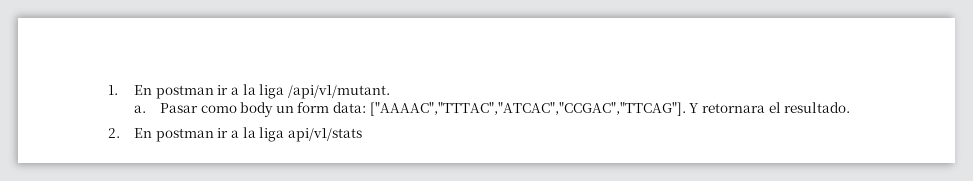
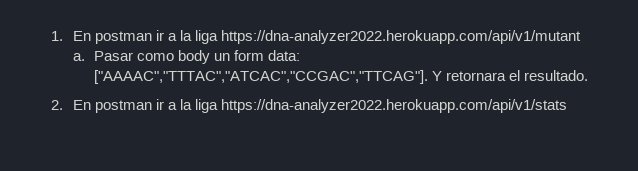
[287,85,390,99] /api/v1/mutant. -> [220,30,581,44] https://dna-analyzer2022.herokuapp.com/api/v1/mutant
[287,128,362,142] api/v1/stats -> [220,99,567,113] https://dna-analyzer2022.herokuapp.com/api/v1/stats

